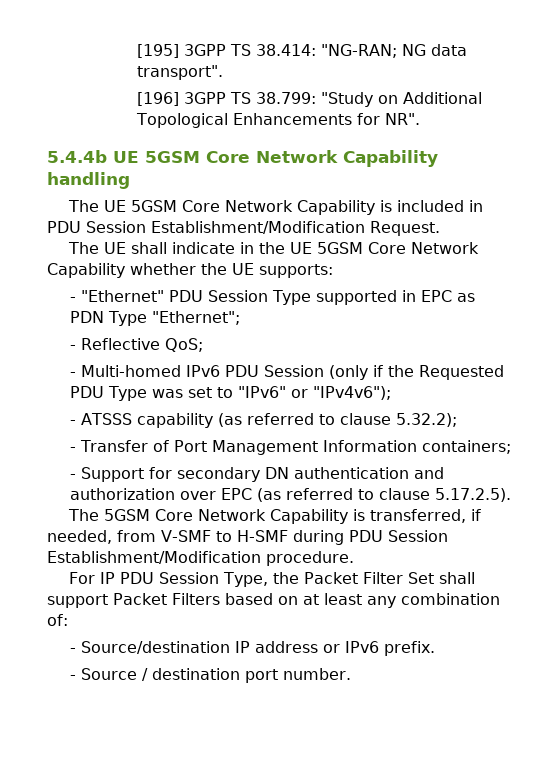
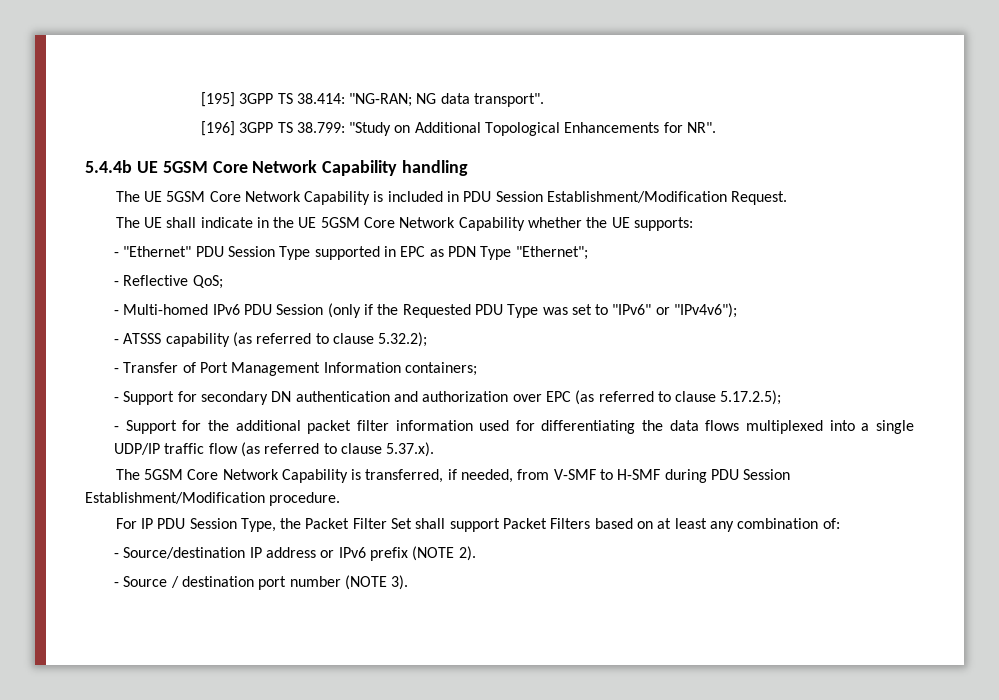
[434,488,511,502] 5.17.2.5). -> [720,390,782,405] [113,420,915,434] [113,442,435,457] 5.17.2.5); // - Support for the additional packet filter information used for differentiating the data flows multiplexed into a single UDP/IP traffic flow (as referred to clause 5.37.x).
[383,641,435,656] prefix. -> [369,546,476,561] prefix (NOTE 2).
[282,668,351,680] number. -> [289,575,409,590] number (NOTE 3).

